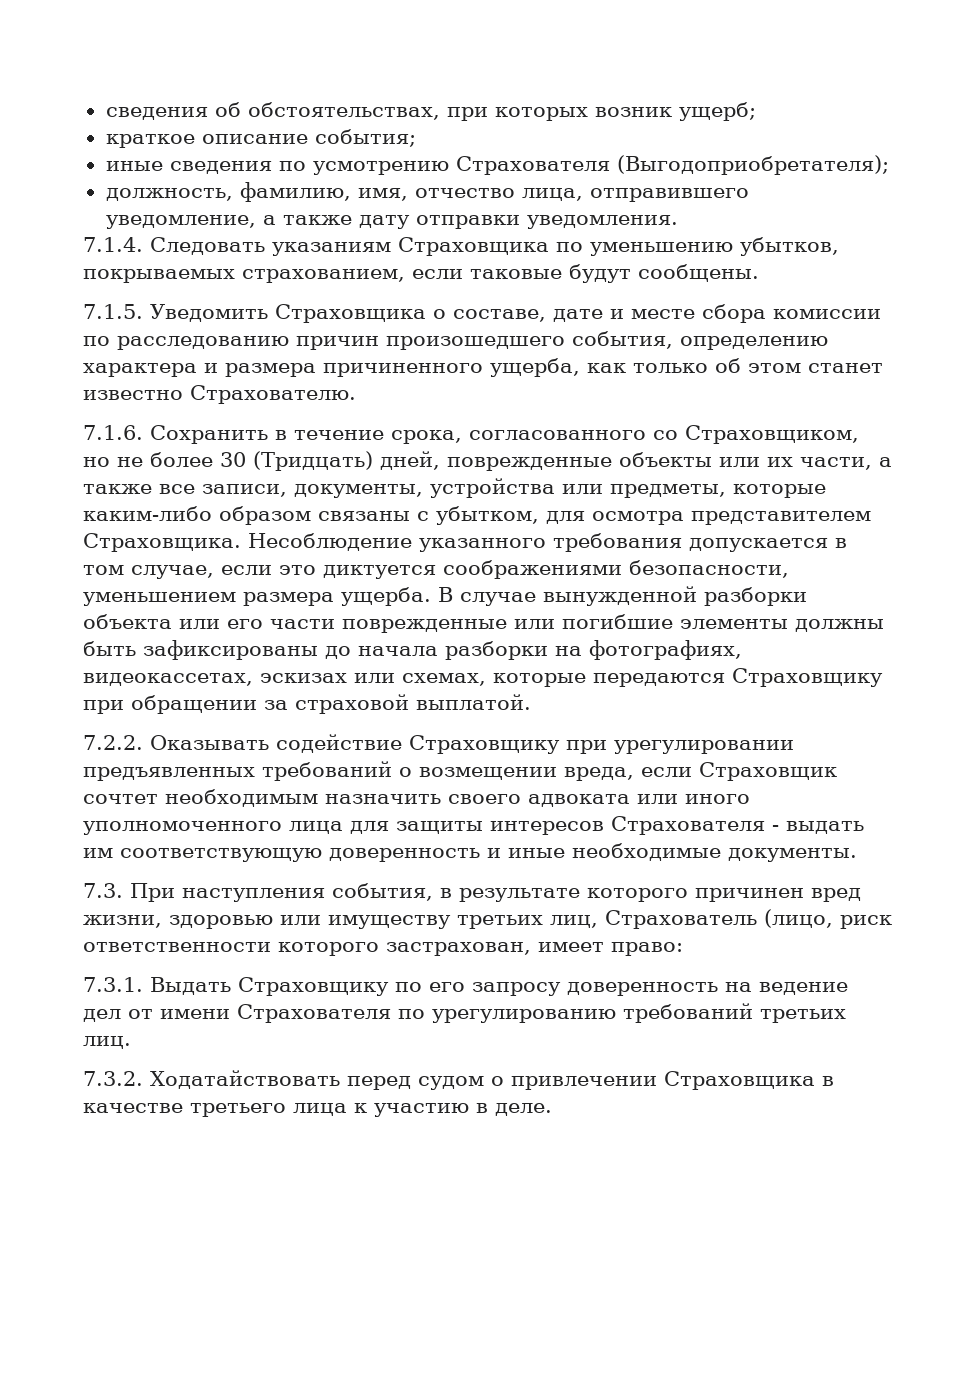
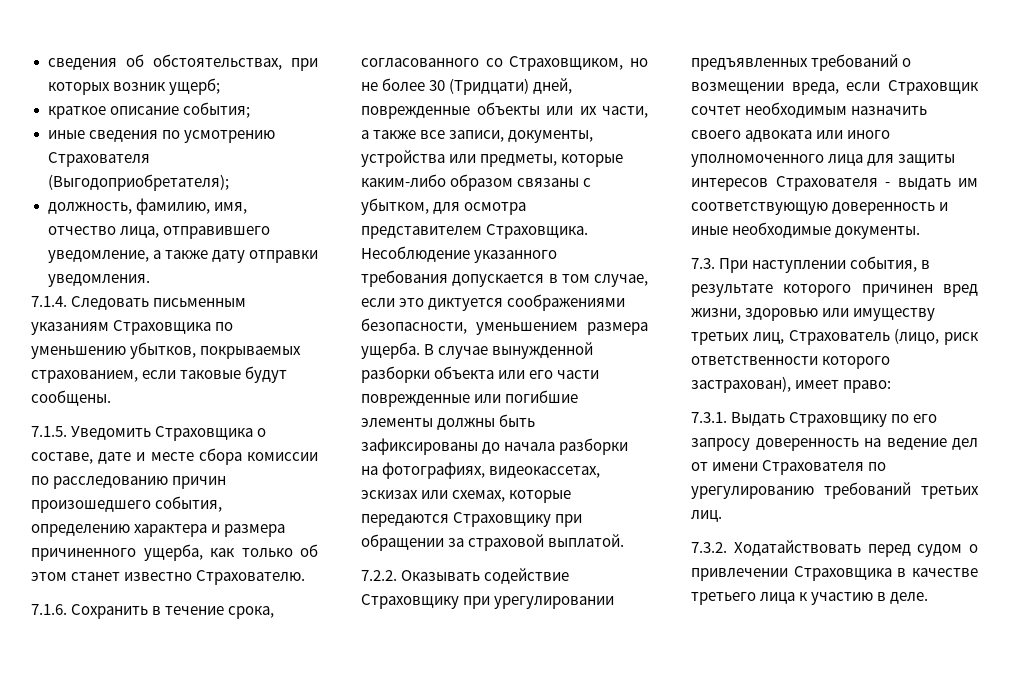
(265, 246) none -> [153,298,247,307] письменным
[253,451,373,471] (Тридцать) -> [449,78,530,95] (Тридцати)
[182,888,325,902] наступления -> [752,260,847,273] наступлении
[386,942,531,956] застрахован, -> [691,376,791,393] застрахован),

